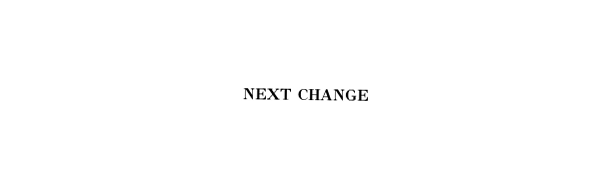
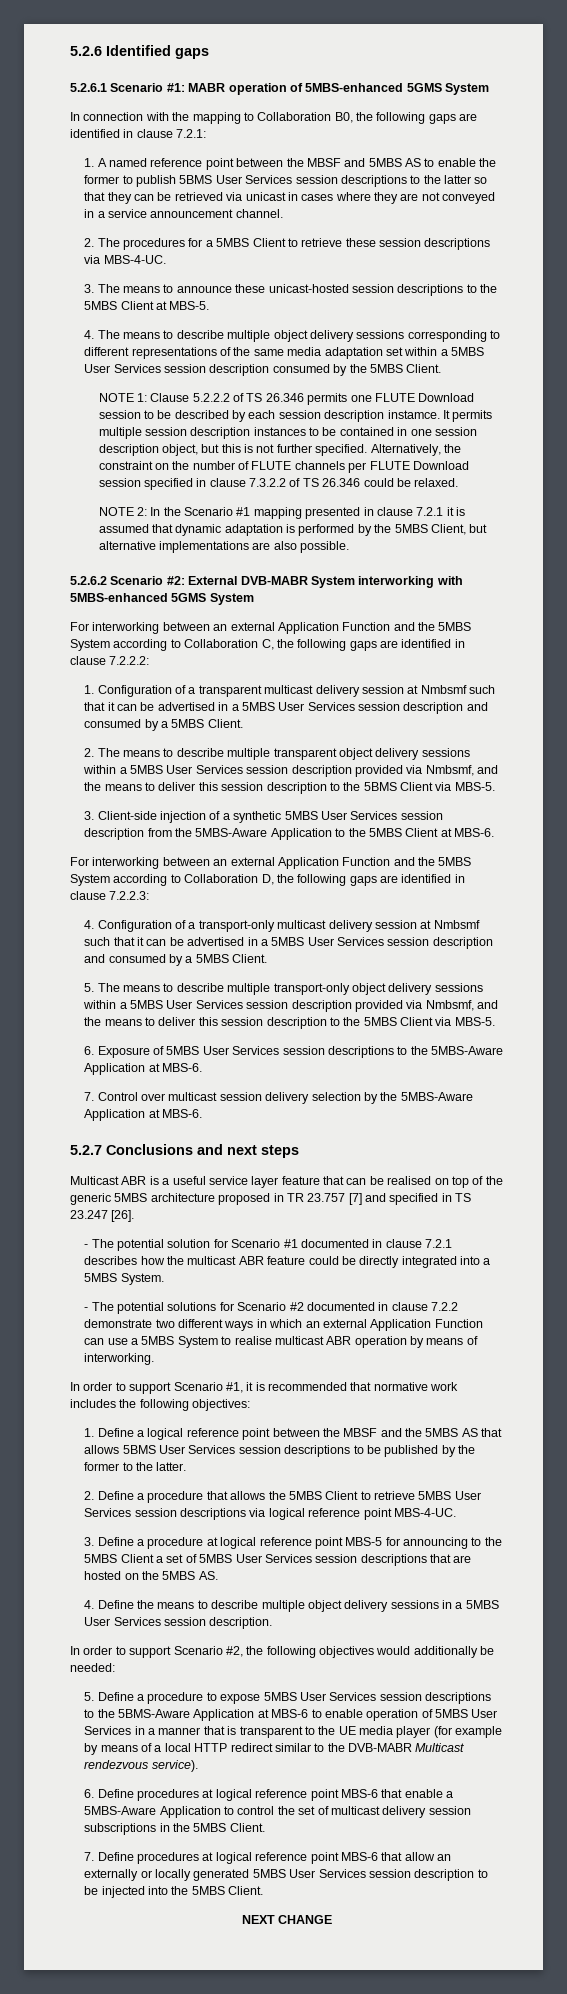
(241, 94) none -> [70,45,209,59] [70,83,489,95] [70,112,478,124] [70,129,207,138] [84,158,497,170] [84,175,488,187] [84,192,496,204] [84,209,283,218] [84,238,491,250] [84,255,166,264] [84,284,498,296] [84,301,210,310] [84,330,501,342] [84,347,485,359] [84,364,442,376] [98,393,475,405] [98,410,493,422] [98,427,477,439] [98,444,461,456] [98,461,469,473] [98,478,459,490] [98,507,466,519] [98,524,488,536] [98,541,350,553] [70,576,463,588] [70,593,254,605] [70,622,472,634] [70,639,465,651] [70,656,150,665] [84,685,496,697] [84,702,488,714] [84,719,243,731] [84,748,470,760] [83,765,499,777] [84,782,495,794] [84,811,443,823] [84,828,495,840] [70,857,472,869] [70,874,465,886] [70,891,150,900] [84,920,480,932] [84,937,493,949] [84,954,268,966] [84,983,483,995] [83,1000,499,1012] [84,1017,495,1029] [84,1046,504,1058] [84,1063,203,1075] [84,1092,473,1104] [84,1109,203,1121] [70,1144,299,1158] [70,1176,503,1188] [70,1193,472,1205] [70,1210,135,1222] [84,1239,453,1251] [84,1256,491,1268] [84,1273,164,1285] [84,1302,459,1314] [84,1319,483,1331] [84,1336,478,1348] [84,1353,155,1365] [70,1382,459,1394] [70,1399,251,1411] [84,1428,503,1440] [84,1445,476,1457] [84,1462,187,1471] [84,1491,481,1503] [84,1508,456,1520] [84,1537,502,1549] [84,1554,472,1566] [84,1571,218,1580] [84,1600,499,1612] [84,1617,273,1629] [70,1646,495,1658] [70,1663,115,1672] [84,1692,492,1704] [84,1709,498,1721] [84,1726,503,1738] [84,1743,465,1755] [84,1760,198,1772] [84,1789,454,1801] [84,1806,471,1818] [84,1823,265,1835] [84,1852,452,1864] [84,1869,488,1881] [84,1886,264,1898] 5.2.6 Identified gaps // 5.2.6.1 Scenario #1: MABR operation of 5MBS-enhanced 5GMS System // In connection with the mapping to Collaboration B0, the following gaps are identified in clause 7.2.1: // 1. A named reference point between the MBSF and 5MBS AS to enable the former to publish 5BMS User Services session descriptions to the latter so that they can be retrieved via unicast in cases where they are not conveyed in a service announcement channel. // 2. The procedures for a 5MBS Client to retrieve these session descriptions via MBS-4-UC. // 3. The means to announce these unicast-hosted session descriptions to the 5MBS Client at MBS-5. // 4. The means to describe multiple object delivery sessions corresponding to different representations of the same media adaptation set within a 5MBS User Services session description consumed by the 5MBS Client. // NOTE 1: Clause 5.2.2.2 of TS 26.346 permits one FLUTE Download session to be described by each session description instamce. It permits multiple session description instances to be contained in one session description object, but this is not further specified. Alternatively, the constraint on the number of FLUTE channels per FLUTE Download session specified in clause 7.3.2.2 of TS 26.346 could be relaxed. // NOTE 2: In the Scenario #1 mapping presented in clause 7.2.1 it is assumed that dynamic adaptation is performed by the 5MBS Client, but alternative implementations are also possible. // 5.2.6.2 Scenario #2: External DVB-MABR System interworking with 5MBS-enhanced 5GMS System // For interworking between an external Application Function and the 5MBS System according to Collaboration C, the following gaps are identified in clause 7.2.2.2: // 1. Configuration of a transparent multicast delivery session at Nmbsmf such that it can be advertised in a 5MBS User Services session description and consumed by a 5MBS Client. // 2. The means to describe multiple transparent object delivery sessions within a 5MBS User Services session description provided via Nmbsmf, and the means to deliver this session description to the 5BMS Client via MBS-5. // 3. Client-side injection of a synthetic 5MBS User Services session description from the 5MBS-Aware Application to the 5MBS Client at MBS-6. // For interworking between an external Application Function and the 5MBS System according to Collaboration D, the following gaps are identified in clause 7.2.2.3: // 4. Configuration of a transport-only multicast delivery session at Nmbsmf such that it can be advertised in a 5MBS User Services session description and consumed by a 5MBS Client. // 5. The means to describe multiple transport-only object delivery sessions within a 5MBS User Services session description provided via Nmbsmf, and the means to deliver this session description to the 5MBS Client via MBS-5. // 6. Exposure of 5MBS User Services session descriptions to the 5MBS-Aware Application at MBS-6. // 7. Control over multicast session delivery selection by the 5MBS-Aware Application at MBS-6. // 5.2.7 Conclusions and next steps // Multicast ABR is a useful service layer feature that can be realised on top of the generic 5MBS architecture proposed in TR 23.757 [7] and specified in TS 23.247 [26]. // - The potential solution for Scenario #1 documented in clause 7.2.1 describes how the multicast ABR feature could be directly integrated into a 5MBS System. // - The potential solutions for Scenario #2 documented in clause 7.2.2 demonstrate two different ways in which an external Application Function can use a 5MBS System to realise multicast ABR operation by means of interworking. // In order to support Scenario #1, it is recommended that normative work includes the following objectives: // 1. Define a logical reference point between the MBSF and the 5MBS AS that allows 5BMS User Services session descriptions to be published by the former to the latter. // 2. Define a procedure that allows the 5MBS Client to retrieve 5MBS User Services session descriptions via logical reference point MBS-4-UC. // 3. Define a procedure at logical reference point MBS-5 for announcing to the 5MBS Client a set of 5MBS User Services session descriptions that are hosted on the 5MBS AS. // 4. Define the means to describe multiple object delivery sessions in a 5MBS User Services session description. // In order to support Scenario #2, the following objectives would additionally be needed: // 5. Define a procedure to expose 5MBS User Services session descriptions to the 5BMS-Aware Application at MBS-6 to enable operation of 5MBS User Services in a manner that is transparent to the UE media player (for example by means of a local HTTP redirect similar to the DVB-MABR Multicast rendezvous service). // 6. Define procedures at logical reference point MBS-6 that enable a 5MBS-Aware Application to control the set of multicast delivery session subscriptions in the 5MBS Client. // 7. Define procedures at logical reference point MBS-6 that allow an externally or locally generated 5MBS User Services session description to be injected into the 5MBS Client. //

